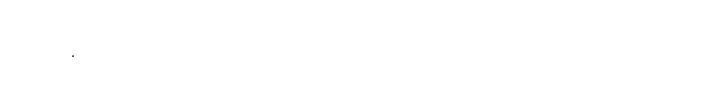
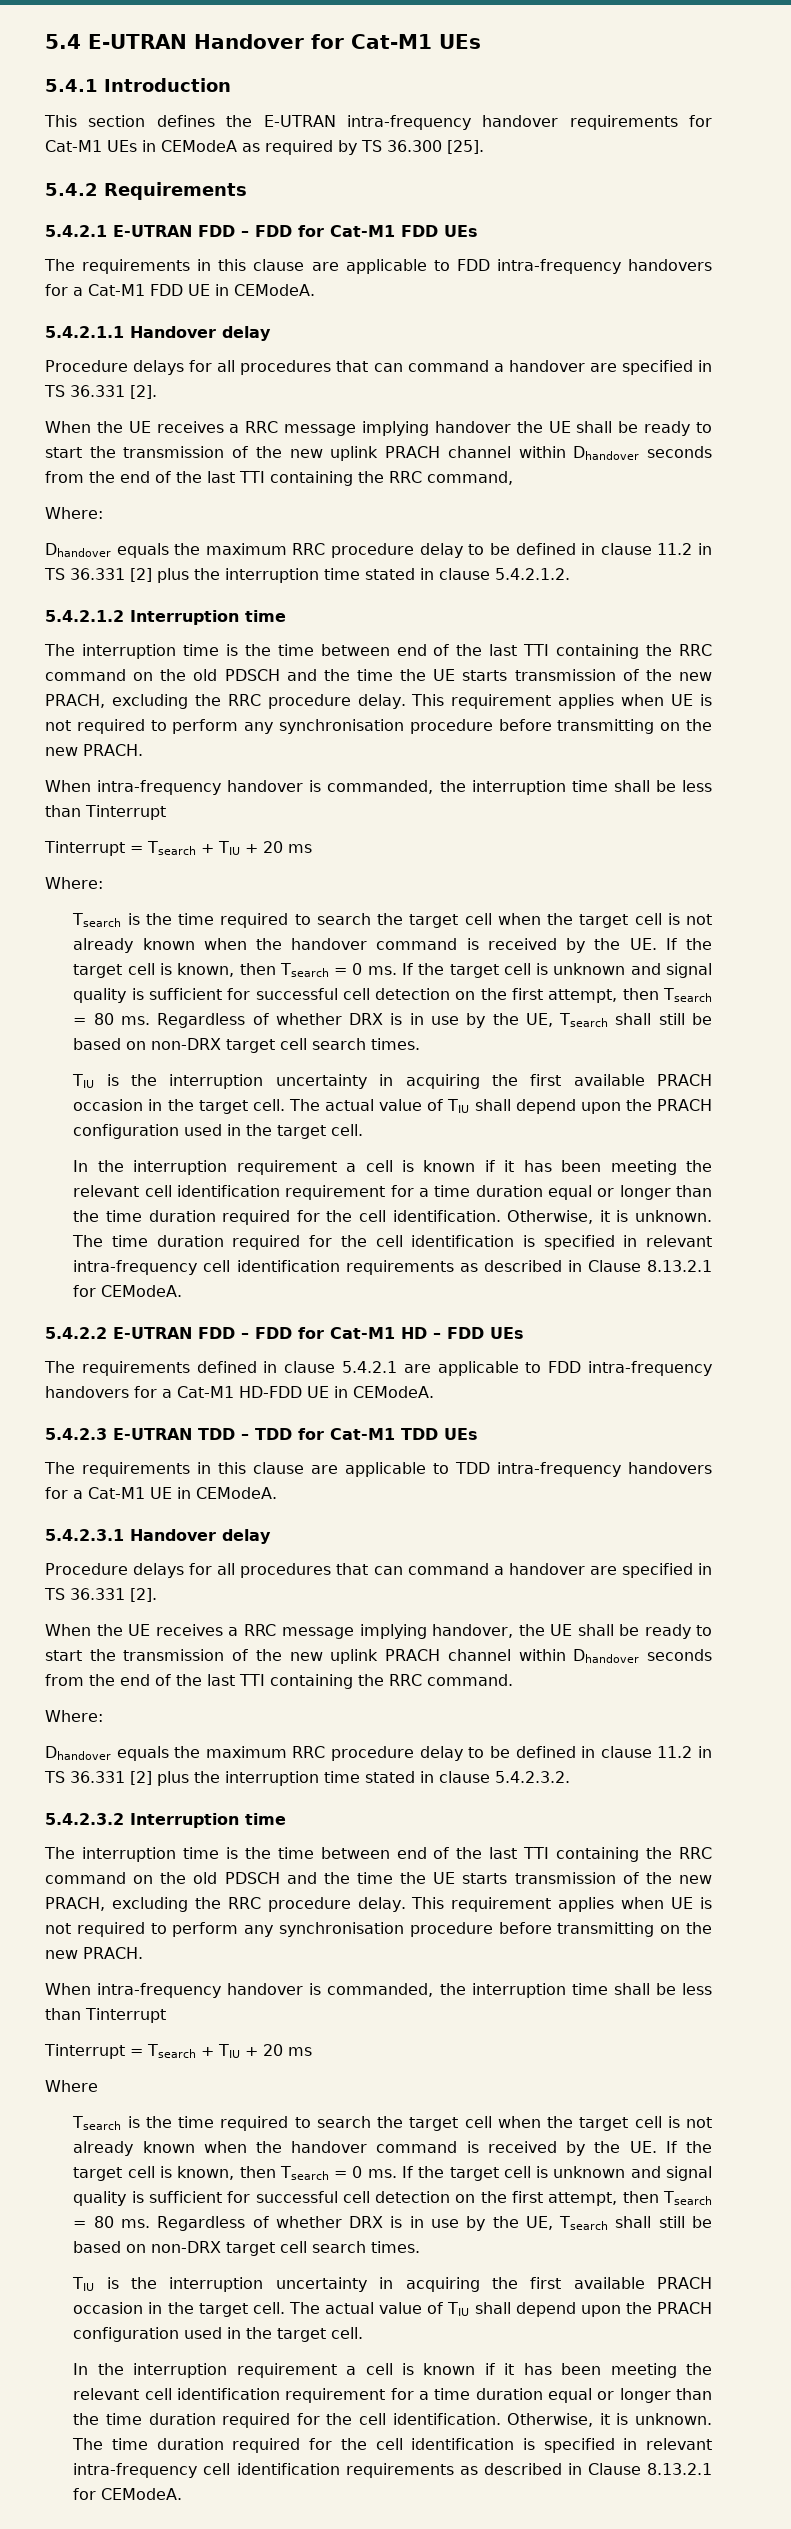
[70,55,75,57] . -> [45,34,481,49] [45,78,231,92] [44,115,712,130] [45,140,484,155] [45,182,247,200] [45,225,478,237] [44,259,713,274] [45,284,315,296] [45,326,271,341] [45,360,713,375] [44,385,157,399] [45,421,713,436] [45,446,713,461] [45,471,513,486] [45,507,103,519] [45,543,713,558] [44,568,570,583] [45,610,286,625] [44,644,713,659] [45,669,712,681] [45,694,713,709] [45,719,712,734] [45,744,143,756] [45,780,713,795] [45,805,166,820] [44,841,312,856] [45,877,103,889] [72,913,712,928] [73,938,713,953] [73,963,712,978] [73,988,712,1003] [73,1013,712,1028] [73,1038,421,1053] [72,1074,712,1089] [73,1099,712,1114] [73,1124,364,1139] [73,1160,712,1175] [73,1185,712,1200] [73,1210,713,1225] [72,1235,712,1250] [73,1260,712,1275] [73,1285,183,1297] [45,1327,524,1339] [44,1361,712,1376] [45,1386,434,1398] [45,1428,478,1440] [44,1462,712,1477] [45,1487,277,1499] [45,1529,271,1544] [45,1563,713,1578] [44,1588,157,1602] [45,1624,712,1639] [45,1649,713,1664] [45,1674,513,1689] [45,1710,103,1722] [45,1746,713,1761] [44,1771,570,1786] [45,1813,286,1828] [44,1847,713,1862] [45,1872,712,1884] [45,1897,713,1912] [45,1922,712,1937] [45,1947,143,1959] [45,1983,713,1998] [45,2008,166,2023] [44,2044,312,2059] [45,2080,98,2092] [72,2116,712,2131] [73,2141,713,2156] [73,2166,712,2181] [73,2191,712,2206] [73,2216,712,2231] [73,2241,421,2256] [72,2277,712,2292] [73,2302,712,2317] [73,2327,364,2342] [73,2363,712,2378] [73,2388,712,2403] [73,2413,713,2428] [72,2438,712,2453] [73,2463,712,2478] [73,2488,183,2500] 5.4 E-UTRAN Handover for Cat-M1 UEs // 5.4.1 Introduction // This section defines the E-UTRAN intra-frequency handover requirements for Cat-M1 UEs in CEModeA as required by TS 36.300 [25]. // 5.4.2 Requirements // 5.4.2.1 E-UTRAN FDD – FDD for Cat-M1 FDD UEs // The requirements in this clause are applicable to FDD intra-frequency handovers for a Cat-M1 FDD UE in CEModeA. // 5.4.2.1.1 Handover delay // Procedure delays for all procedures that can command a handover are specified in TS 36.331 [2]. // When the UE receives a RRC message implying handover the UE shall be ready to start the transmission of the new uplink PRACH channel within Dhandover seconds from the end of the last TTI containing the RRC command, // Where: // Dhandover equals the maximum RRC procedure delay to be defined in clause 11.2 in TS 36.331 [2] plus the interruption time stated in clause 5.4.2.1.2. // 5.4.2.1.2 Interruption time // The interruption time is the time between end of the last TTI containing the RRC command on the old PDSCH and the time the UE starts transmission of the new PRACH, excluding the RRC procedure delay. This requirement applies when UE is not required to perform any synchronisation procedure before transmitting on the new PRACH. // When intra-frequency handover is commanded, the interruption time shall be less than Tinterrupt // Tinterrupt = Tsearch + TIU + 20 ms // Where: // Tsearch is the time required to search the target cell when the target cell is not already known when the handover command is received by the UE. If the target cell is known, then Tsearch = 0 ms. If the target cell is unknown and signal quality is sufficient for successful cell detection on the first attempt, then Tsearch = 80 ms. Regardless of whether DRX is in use by the UE, Tsearch shall still be based on non-DRX target cell search times. // TIU is the interruption uncertainty in acquiring the first available PRACH occasion in the target cell. The actual value of TIU shall depend upon the PRACH configuration used in the target cell. // In the interruption requirement a cell is known if it has been meeting the relevant cell identification requirement for a time duration equal or longer than the time duration required for the cell identification. Otherwise, it is unknown. The time duration required for the cell identification is specified in relevant intra-frequency cell identification requirements as described in Clause 8.13.2.1 for CEModeA. // 5.4.2.2 E-UTRAN FDD – FDD for Cat-M1 HD – FDD UEs // The requirements defined in clause 5.4.2.1 are applicable to FDD intra-frequency handovers for a Cat-M1 HD-FDD UE in CEModeA. // 5.4.2.3 E-UTRAN TDD – TDD for Cat-M1 TDD UEs // The requirements in this clause are applicable to TDD intra-frequency handovers for a Cat-M1 UE in CEModeA. // 5.4.2.3.1 Handover delay // Procedure delays for all procedures that can command a handover are specified in TS 36.331 [2]. // When the UE receives a RRC message implying handover, the UE shall be ready to start the transmission of the new uplink PRACH channel within Dhandover seconds from the end of the last TTI containing the RRC command. // Where: // Dhandover equals the maximum RRC procedure delay to be defined in clause 11.2 in TS 36.331 [2] plus the interruption time stated in clause 5.4.2.3.2. // 5.4.2.3.2 Interruption time // The interruption time is the time between end of the last TTI containing the RRC command on the old PDSCH and the time the UE starts transmission of the new PRACH, excluding the RRC procedure delay. This requirement applies when UE is not required to perform any synchronisation procedure before transmitting on the new PRACH. // When intra-frequency handover is commanded, the interruption time shall be less than Tinterrupt // Tinterrupt = Tsearch + TIU + 20 ms // Where // Tsearch is the time required to search the target cell when the target cell is not already known when the handover command is received by the UE. If the target cell is known, then Tsearch = 0 ms. If the target cell is unknown and signal quality is sufficient for successful cell detection on the first attempt, then Tsearch = 80 ms. Regardless of whether DRX is in use by the UE, Tsearch shall still be based on non-DRX target cell search times. // TIU is the interruption uncertainty in acquiring the first available PRACH occasion in the target cell. The actual value of TIU shall depend upon the PRACH configuration used in the target cell. // In the interruption requirement a cell is known if it has been meeting the relevant cell identification requirement for a time duration equal or longer than the time duration required for the cell identification. Otherwise, it is unknown. The time duration required for the cell identification is specified in relevant intra-frequency cell identification requirements as described in Clause 8.13.2.1 for CEModeA.

